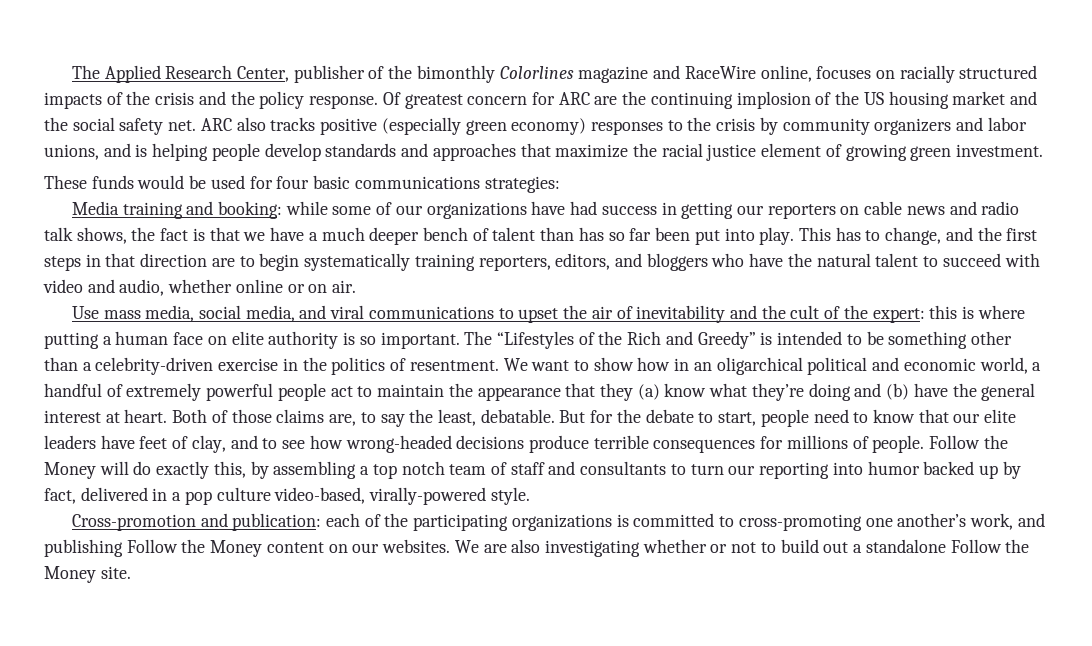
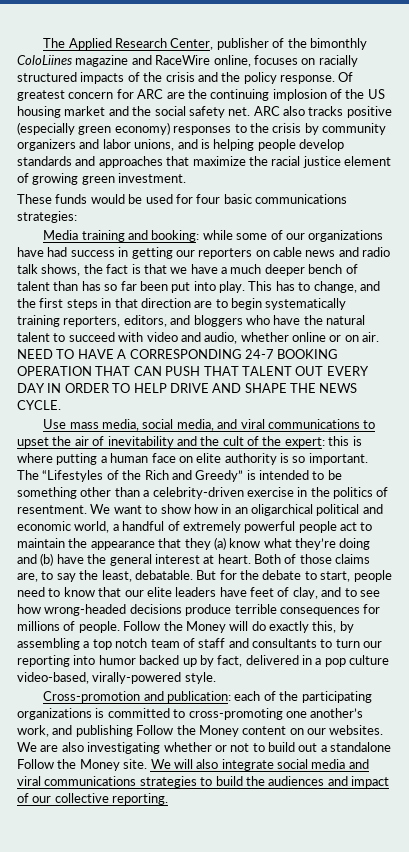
[499,66,574,79] Colorlines -> [17,55,72,65] ColoLiines
(357, 286) none -> [17,349,339,359] [17,366,369,376] [17,383,358,393] [17,400,61,410] NEED TO HAVE A CORRESPONDING 24-7 BOOKING OPERATION THAT CAN PUSH THAT TALENT OUT EVERY DAY IN ORDER TO HELP DRIVE AND SHAPE THE NEWS CYCLE.
(131, 572) none -> [150,759,369,771] [17,776,389,788] [17,793,169,805] We will also integrate social media and viral communications strategies to build the audiences and impact of our collective reporting.

